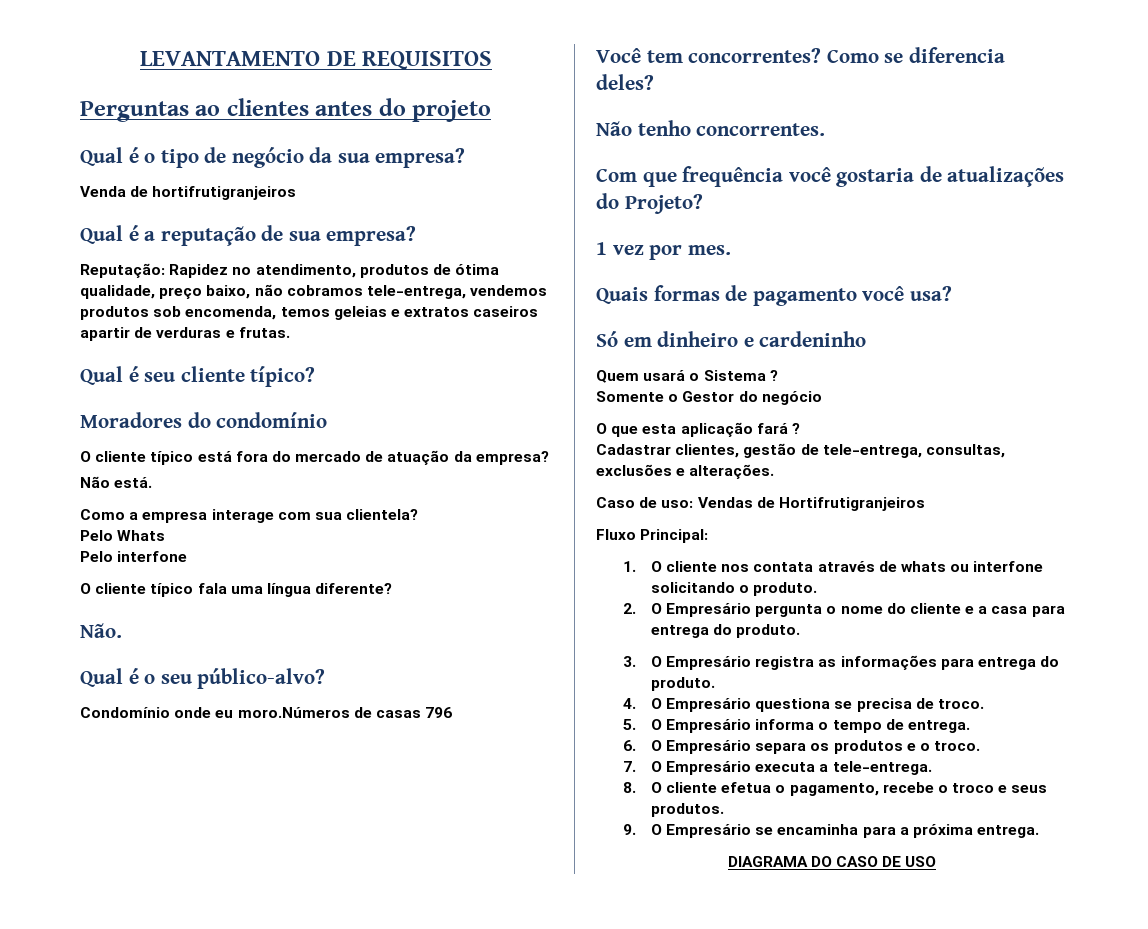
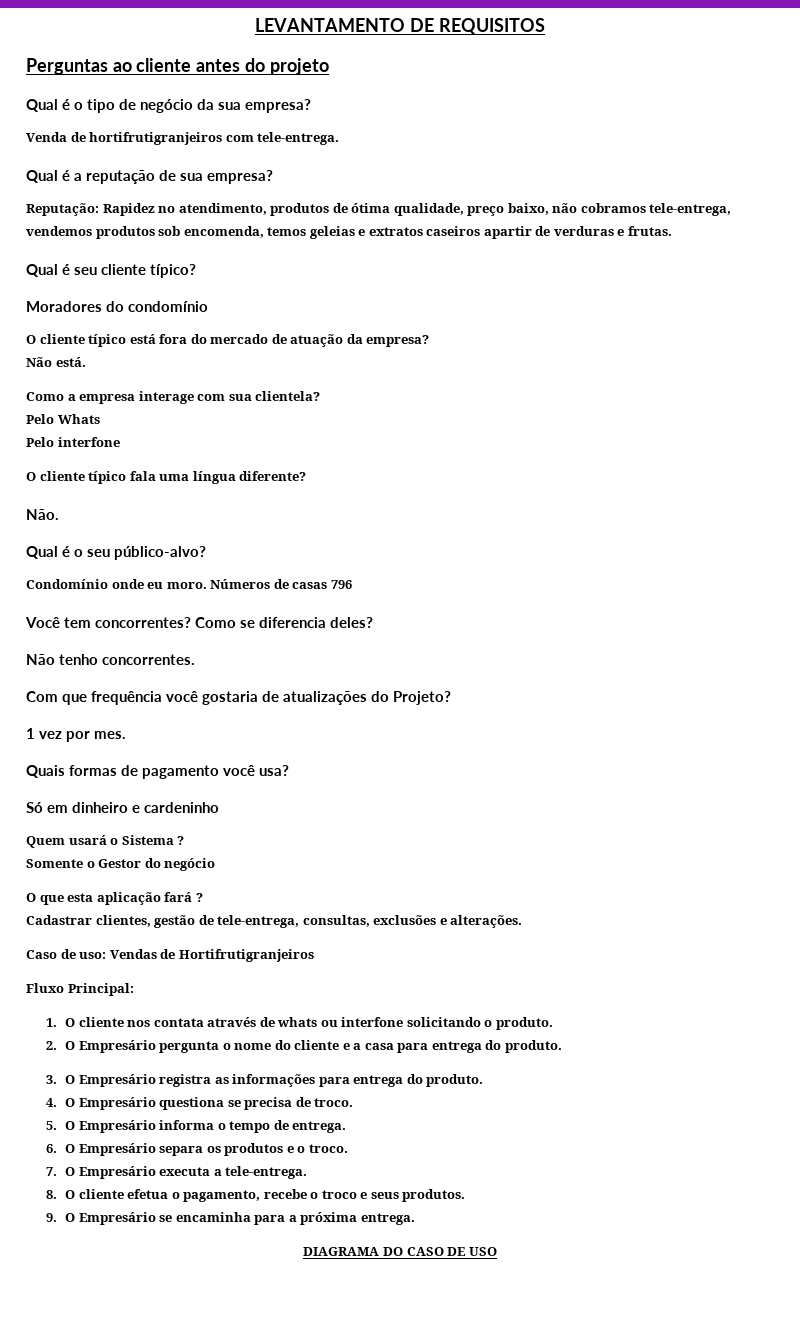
[226,98,309,116] clientes -> [136,58,192,72] cliente
(297, 193) none -> [225,132,340,145] com tele-entrega.
[237,707,350,718] moro.Números -> [166,579,271,589] moro. Números

